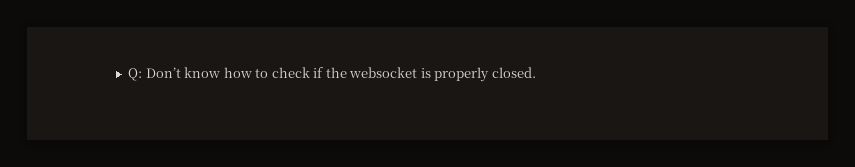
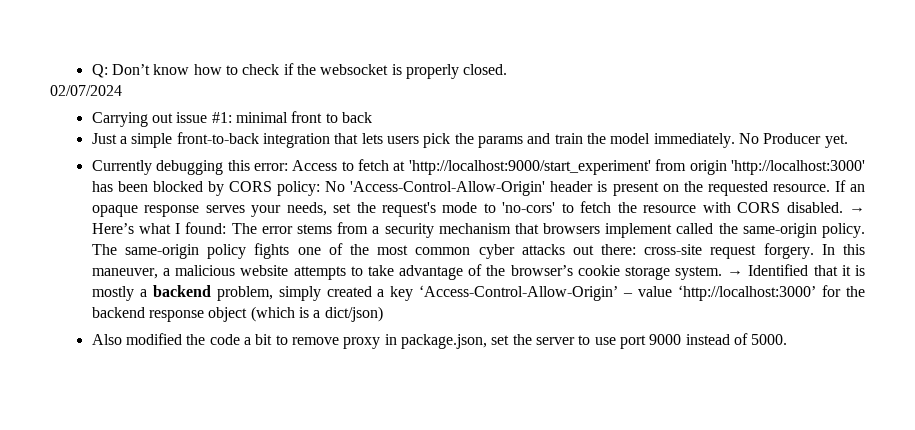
(536, 72) none -> [50,85,122,96] [91,111,373,127] [91,132,848,148] [91,159,865,175] [91,180,865,196] [91,201,866,217] [91,222,866,238] [91,243,865,259] [91,264,865,280] [91,285,866,301] [91,306,383,322] [91,333,788,349] // 02/07/2024 // Carrying out issue #1: minimal front to back // Just a simple front-to-back integration that lets users pick the params and train the model immediately. No Producer yet. // Currently debugging this error: Access to fetch at 'http://localhost:9000/start_experiment' from origin 'http://localhost:3000' has been blocked by CORS policy: No 'Access-Control-Allow-Origin' header is present on the requested resource. If an opaque response serves your needs, set the request's mode to 'no-cors' to fetch the resource with CORS disabled. → Here’s what I found: The error stems from a security mechanism that browsers implement called the same-origin policy. The same-origin policy fights one of the most common cyber attacks out there: cross-site request forgery. In this maneuver, a malicious website attempts to take advantage of the browser’s cookie storage system. → Identified that it is mostly a backend problem, simply created a key ‘Access-Control-Allow-Origin’ – value ‘http://localhost:3000’ for the backend response object (which is a dict/json) // Also modified the code a bit to remove proxy in package.json, set the server to use port 9000 instead of 5000.

